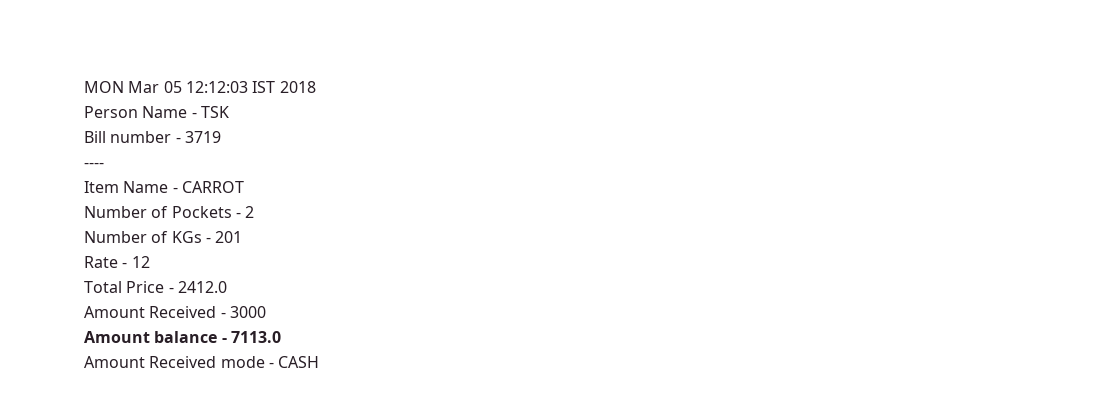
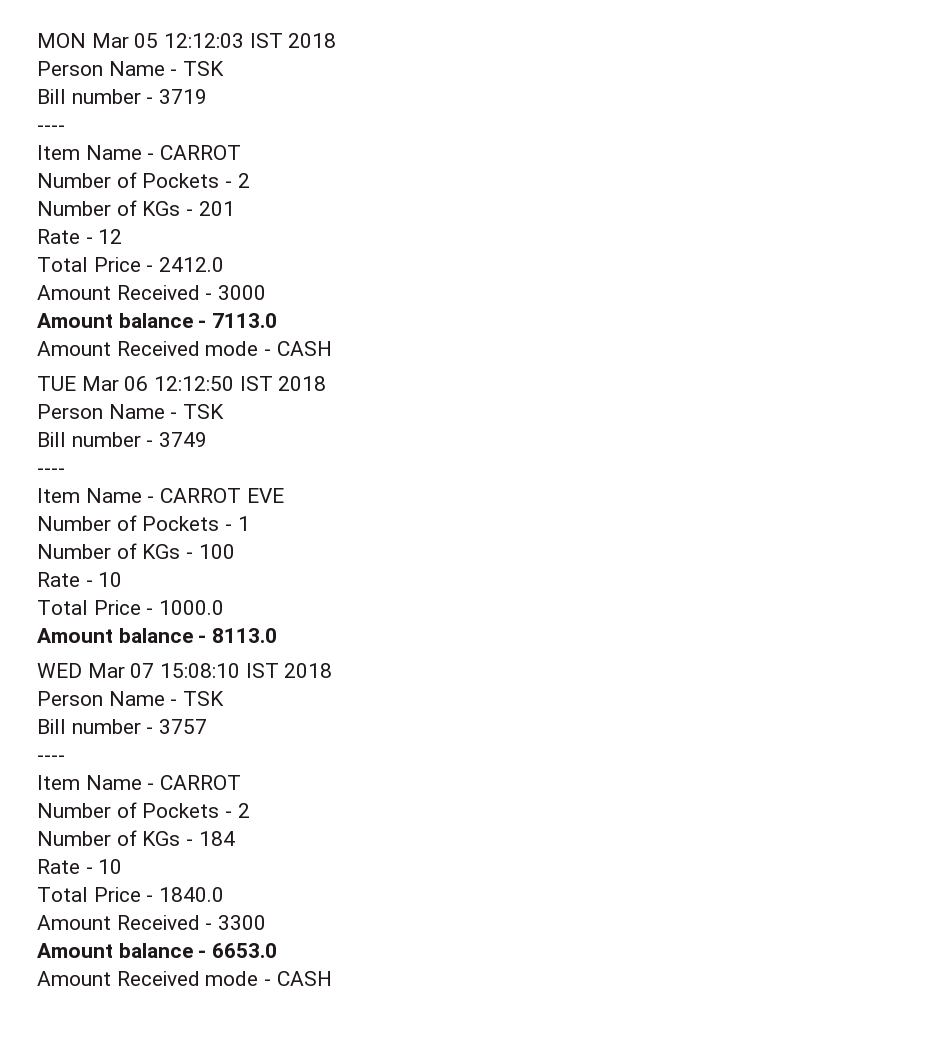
(320, 362) none -> [37,376,327,391] [37,404,225,419] [37,432,208,447] [37,468,65,475] [37,488,284,503] [37,515,250,531] [37,543,235,559] [37,572,123,587] [37,600,225,615] [37,628,278,643] [37,663,333,678] [37,691,225,706] [37,719,208,734] [37,755,65,762] [37,775,242,790] [37,802,250,818] [37,830,235,846] [37,859,123,874] [37,887,225,902] [37,915,267,930] [37,943,278,958] [37,971,332,986] // TUE Mar 06 12:12:50 IST 2018 // Person Name - TSK // Bill number - 3749 // ---- // Item Name - CARROT EVE // Number of Pockets - 1 // Number of KGs - 100 // Rate - 10 // Total Price - 1000.0 // Amount balance - 8113.0 // WED Mar 07 15:08:10 IST 2018 // Person Name - TSK // Bill number - 3757 // ---- // Item Name - CARROT // Number of Pockets - 2 // Number of KGs - 184 // Rate - 10 // Total Price - 1840.0 // Amount Received - 3300 // Amount balance - 6653.0 // Amount Received mode - CASH

